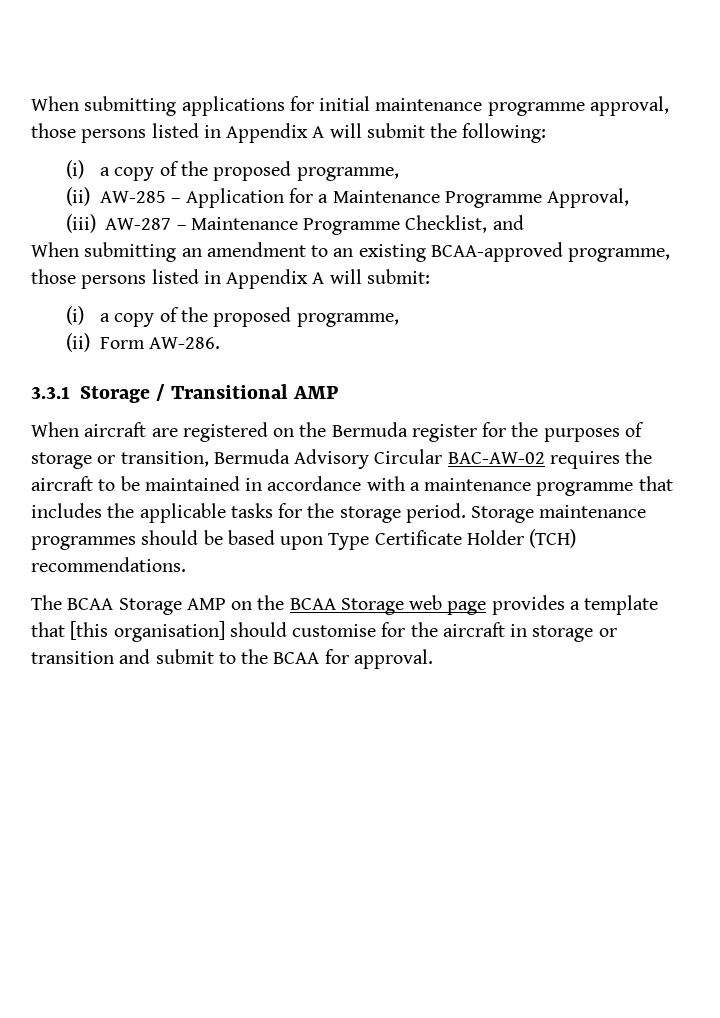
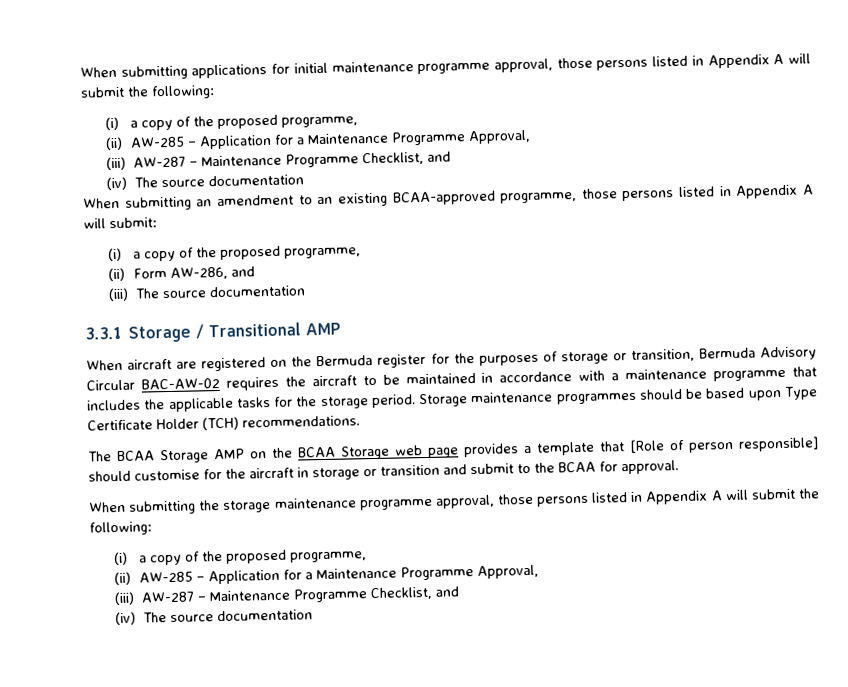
(524, 222) none -> [106,174,304,191] // (iv) The source documentation
[149,337,221,349] AW-286. -> [169,266,255,280] [108,285,306,302] AW-286, and // (iii) The source documentation
[70,621,225,642] [this organisation] -> [629,436,819,453] [Role of person responsible]
(433, 659) none -> [89,488,820,515] [89,521,152,536] [114,549,367,566] [114,564,539,586] [114,586,459,606] [115,609,313,626] // When submitting the storage maintenance programme approval, those persons listed in Appendix A will submit the following: // (i) a copy of the proposed programme, // (ii) AW-285 – Application for a Maintenance Programme Approval, // (iii) AW-287 – Maintenance Programme Checklist, and // (iv) The source documentation

